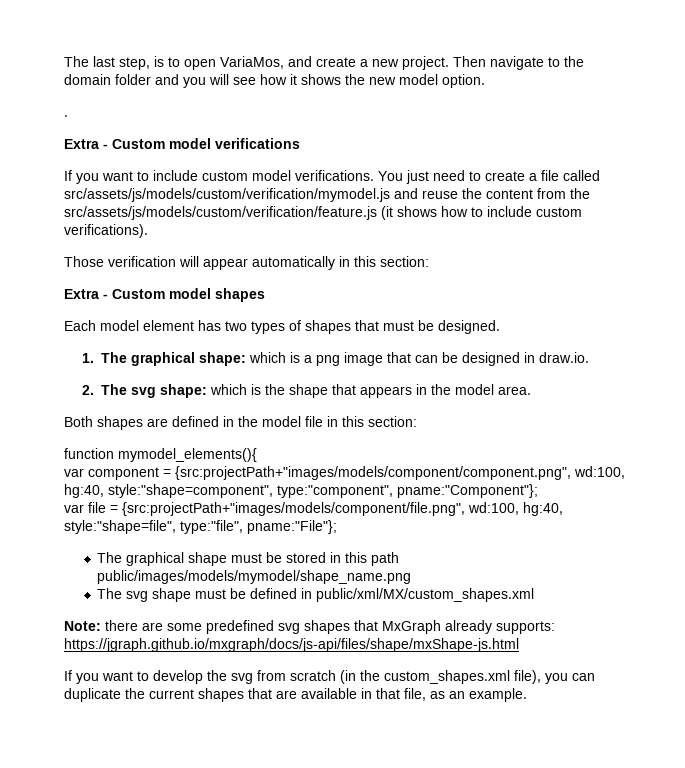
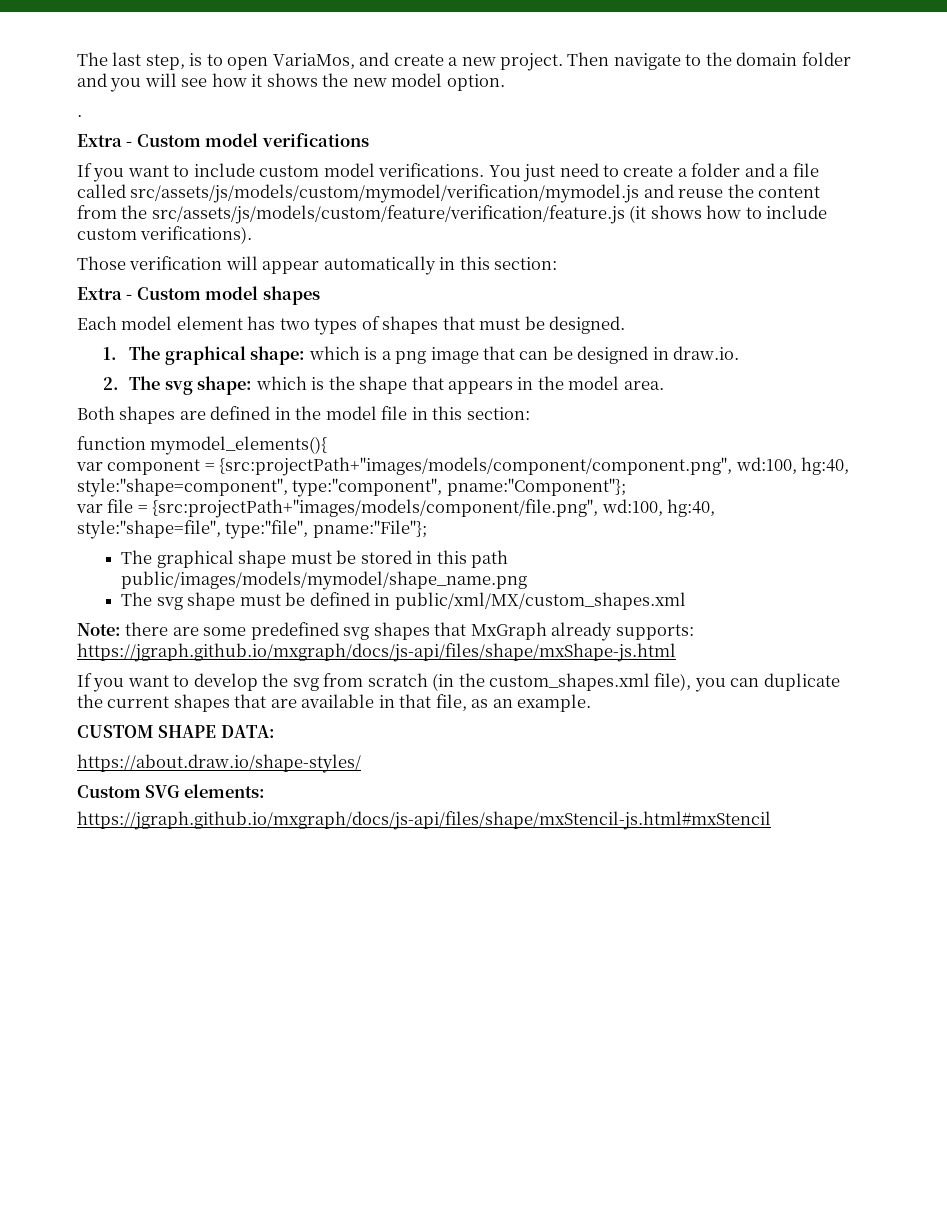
(537, 177) none -> [691,163,790,177] folder and a
[64,188,390,202] src/assets/js/models/custom/verification/mymodel.js -> [130,184,640,203] src/assets/js/models/custom/mymodel/verification/mymodel.js
[64,206,377,220] src/assets/js/models/custom/verification/feature.js -> [151,205,625,224] src/assets/js/models/custom/feature/verification/feature.js
(527, 695) none -> [77,725,275,738] [77,754,361,773] [77,784,265,798] [77,811,771,830] // CUSTOM SHAPE DATA: // https://about.draw.io/shape-styles/ // Custom SVG elements: // https://jgraph.github.io/mxgraph/docs/js-api/files/shape/mxStencil-js.html#mxStencil

